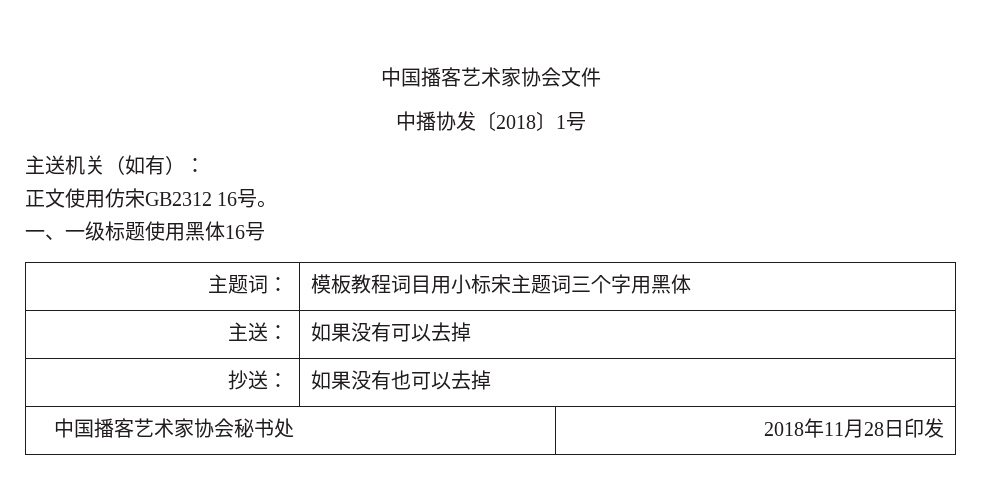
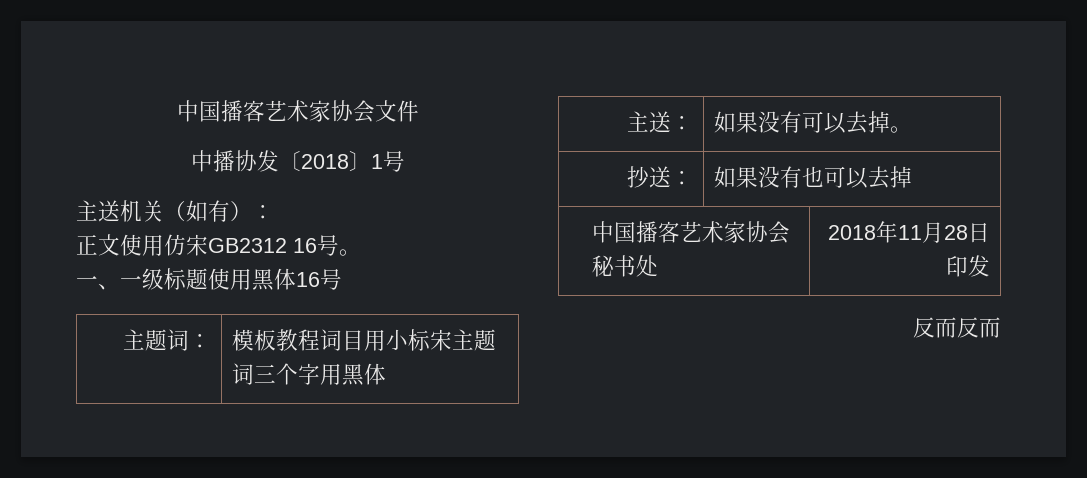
(471, 332) none -> [889,126,912,133] 。
(945, 428) none -> [913,317,1001,338] // 反而反而

